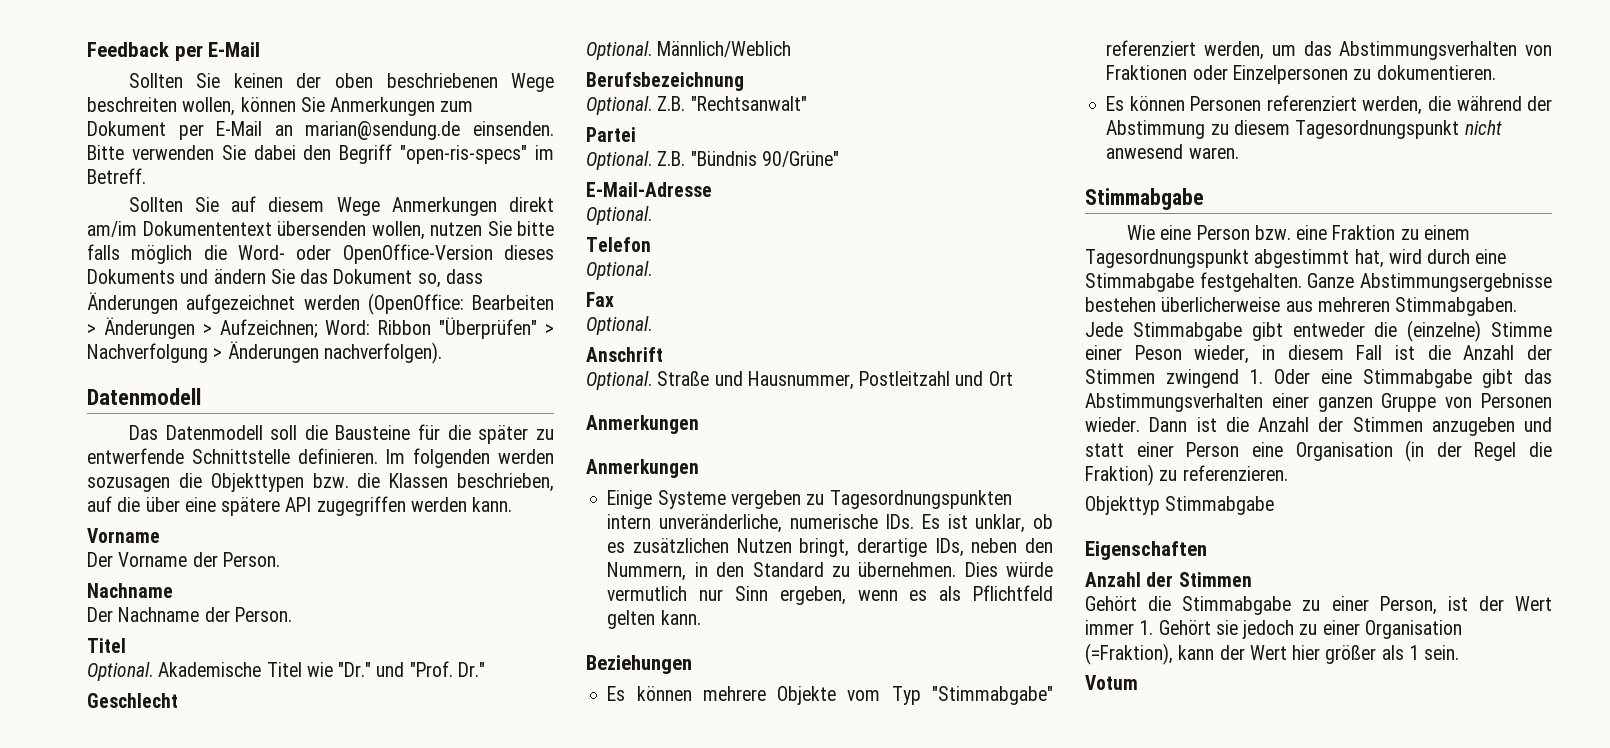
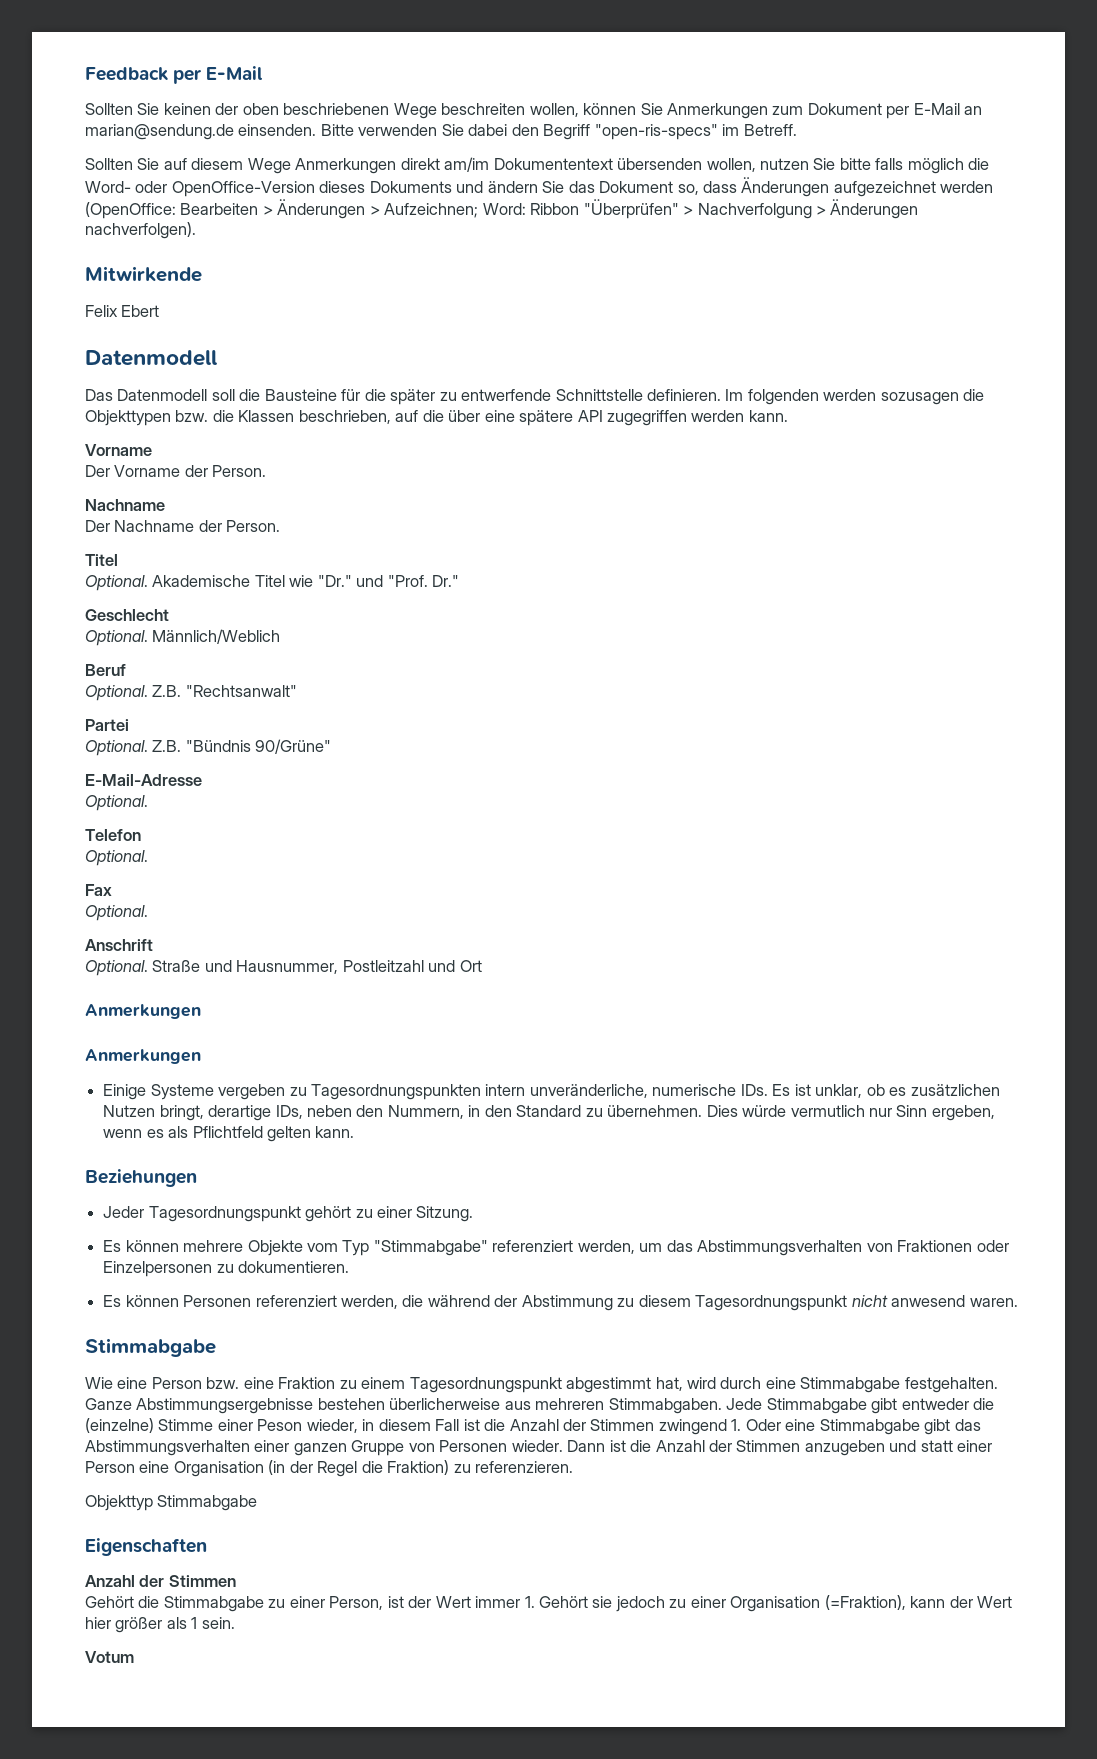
(442, 353) none -> [85,266,202,282] [85,305,160,317] // Mitwirkende // Felix Ebert
[586,72,744,91] Berufsbezeichnung -> [85,664,126,676] Beruf
(692, 664) none -> [103,1206,474,1222] // Jeder Tagesordnungspunkt gehört zu einer Sitzung.

